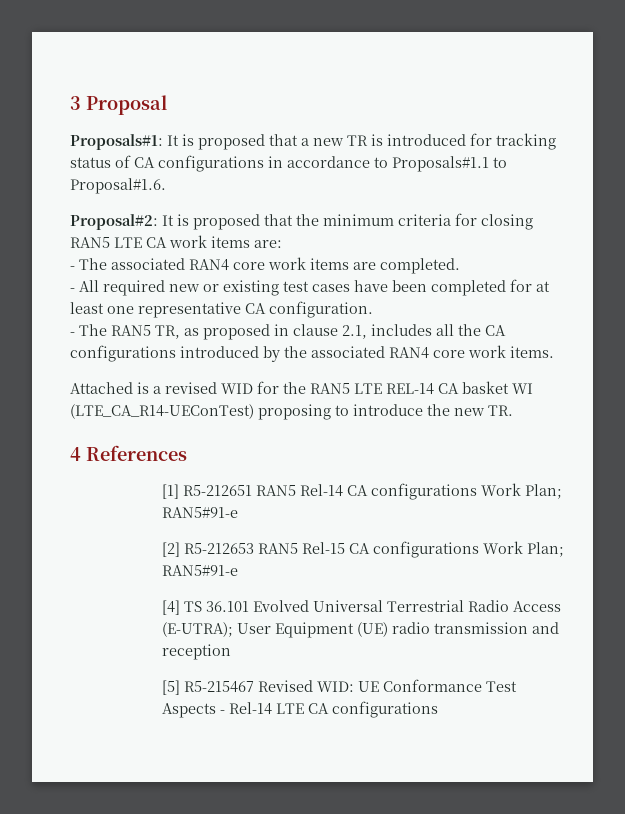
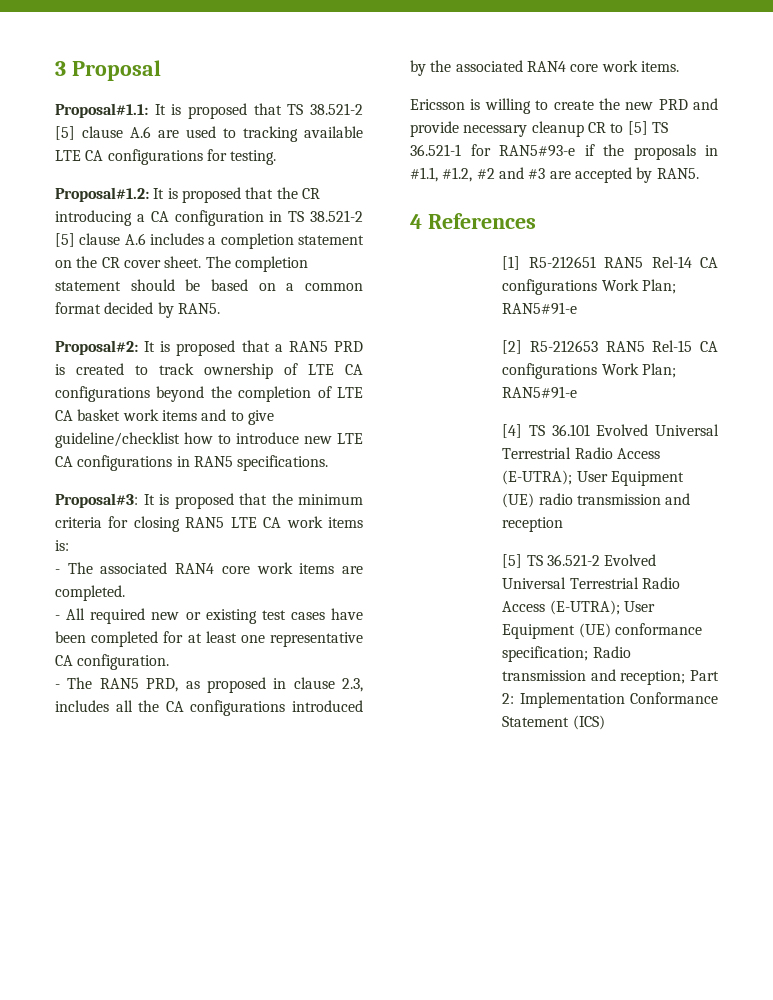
[70,134,163,150] Proposals#1: -> [55,103,363,119] [55,126,363,142] [55,149,277,165] [55,187,320,203] [55,210,363,226] [55,233,365,249] [55,256,308,272] [55,279,363,291] [55,302,220,318] [55,340,138,355] Proposal#1.1: It is proposed that TS 38.521-2 [5] clause A.6 are used to tracking available LTE CA configurations for testing. // Proposal#1.2: It is proposed that the CR introducing a CA configuration in TS 38.521-2 [5] clause A.6 includes a completion statement on the CR cover sheet. The completion statement should be based on a common format decided by RAN5. // Proposal#2:
[313,133,556,150] [70,155,507,172] [70,178,166,194] [70,214,158,230] new TR is introduced for tracking status of CA configurations in accordance to Proposals#1.1 to Proposal#1.6. // Proposal#2: -> [288,341,363,352] [55,363,363,379] [55,386,363,402] [55,409,274,425] [55,432,363,448] [55,455,329,471] [55,493,138,508] RAN5 PRD is created to track ownership of LTE CA configurations beyond the completion of LTE CA basket work items and to give guideline/checklist how to introduce new LTE CA configurations in RAN5 specifications. // Proposal#3:
[254,240,282,248] are: -> [55,540,69,551] is:
[155,325,180,339] TR, -> [146,678,179,692] PRD,
[342,325,367,339] 2.1, -> [342,678,363,692] 2.3,
[70,381,533,395] [70,404,513,420] Attached is a revised WID for the RAN5 LTE REL-14 CA basket WI (LTE_CA_R14-UEConTest) proposing to introduce the new TR. -> [410,98,718,114] [410,121,668,137] [410,144,718,160] [410,167,699,183] Ericsson is willing to create the new PRD and provide necessary cleanup CR to [5] TS 36.521-1 for RAN5#93-e if the proposals in #1.1, #1.2, #2 and #3 are accepted by RAN5.
[183,679,517,693] [161,701,438,718] R5-215467 Revised WID: UE Conformance Test Aspects - Rel-14 LTE CA configurations -> [526,554,657,566] [502,577,681,589] [502,600,656,615] [502,623,703,639] [502,646,631,662] [502,669,719,685] [502,692,718,708] [502,715,605,730] TS 36.521-2 Evolved Universal Terrestrial Radio Access (E-UTRA); User Equipment (UE) conformance specification; Radio transmission and reception; Part 2: Implementation Conformance Statement (ICS)

